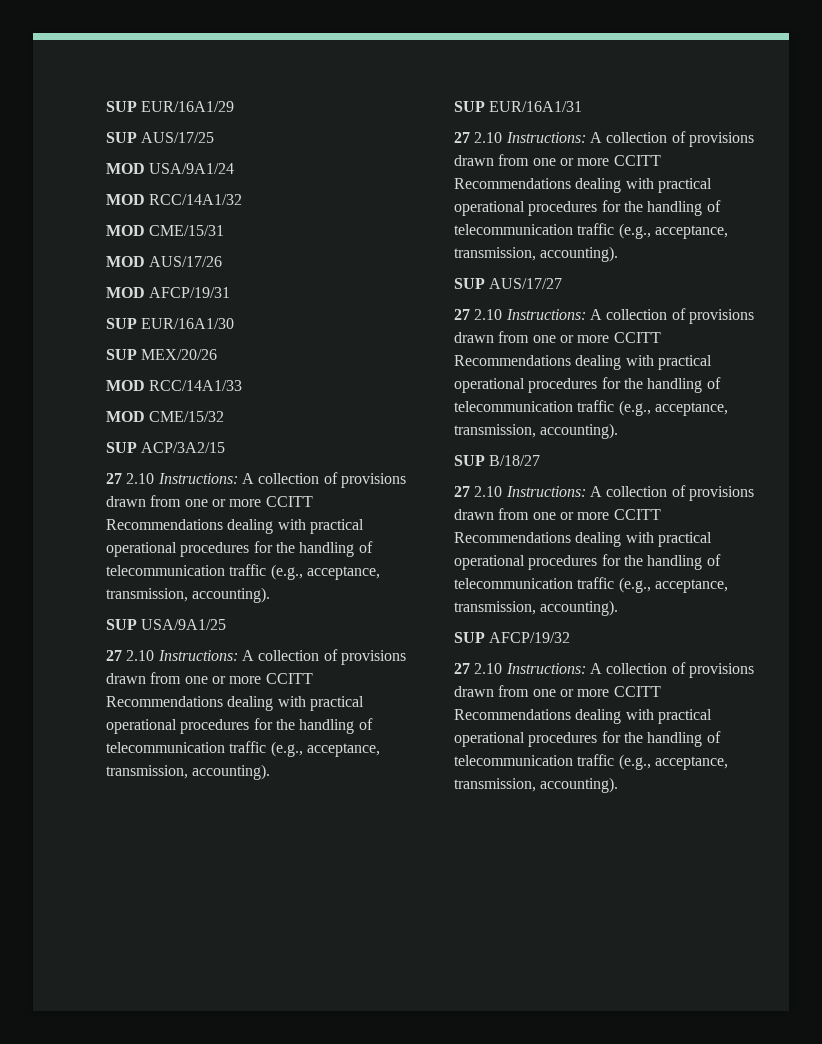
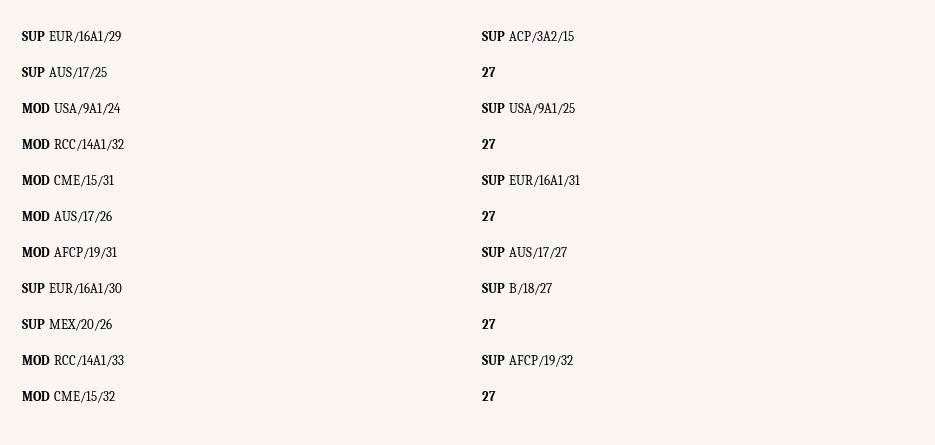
[126,472,406,488] [106,495,313,507] [106,519,364,534] [106,541,373,557] [106,564,380,580] [106,587,271,603] [106,619,227,630] [106,649,406,665] [106,672,313,684] [106,696,364,711] [106,718,373,734] [106,741,380,757] [106,764,271,780] [454,101,583,112] [454,131,754,147] [454,154,661,166] [454,178,712,193] [454,200,721,216] [454,223,728,239] [454,246,619,262] [454,278,563,289] [454,308,754,324] [454,331,661,343] [454,355,712,370] [454,377,721,393] [454,400,728,416] [454,423,619,439] [454,455,541,466] [454,485,754,501] [454,508,661,520] [454,532,712,547] [454,554,721,570] [454,577,728,593] [454,600,619,616] [454,632,571,643] [454,662,754,678] [454,685,661,697] [454,709,712,724] [454,731,721,747] [454,754,728,770] [454,777,619,793] 2.10 Instructions: A collection of provisions drawn from one or more CCITT Recommendations dealing with practical operational procedures for the handling of telecommunication traffic (e.g., acceptance, transmission, accounting). // SUP USA/9A1/25 // 27 2.10 Instructions: A collection of provisions drawn from one or more CCITT Recommendations dealing with practical operational procedures for the handling of telecommunication traffic (e.g., acceptance, transmission, accounting). // SUP EUR/16A1/31 // 27 2.10 Instructions: A collection of provisions drawn from one or more CCITT Recommendations dealing with practical operational procedures for the handling of telecommunication traffic (e.g., acceptance, transmission, accounting). // SUP AUS/17/27 // 27 2.10 Instructions: A collection of provisions drawn from one or more CCITT Recommendations dealing with practical operational procedures for the handling of telecommunication traffic (e.g., acceptance, transmission, accounting). // SUP B/18/27 // 27 2.10 Instructions: A collection of provisions drawn from one or more CCITT Recommendations dealing with practical operational procedures for the handling of telecommunication traffic (e.g., acceptance, transmission, accounting). // SUP AFCP/19/32 // 27 2.10 Instructions: A collection of provisions drawn from one or more CCITT Recommendations dealing with practical operational procedures for the handling of telecommunication traffic (e.g., acceptance, transmission, accounting). -> [482,103,575,115] [482,139,496,149] [482,174,580,187] [482,211,496,221] [482,247,567,259] [482,283,552,295] [482,319,496,329] [482,355,573,367] [482,391,496,401] // SUP USA/9A1/25 // 27 // SUP EUR/16A1/31 // 27 // SUP AUS/17/27 // SUP B/18/27 // 27 // SUP AFCP/19/32 // 27

